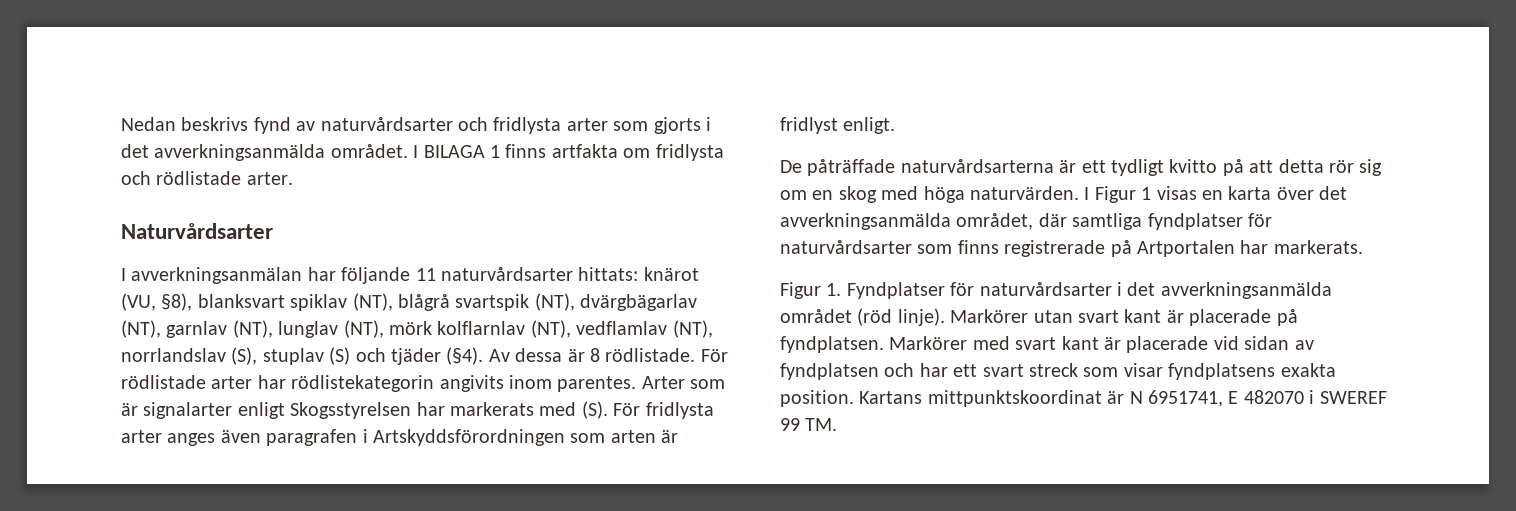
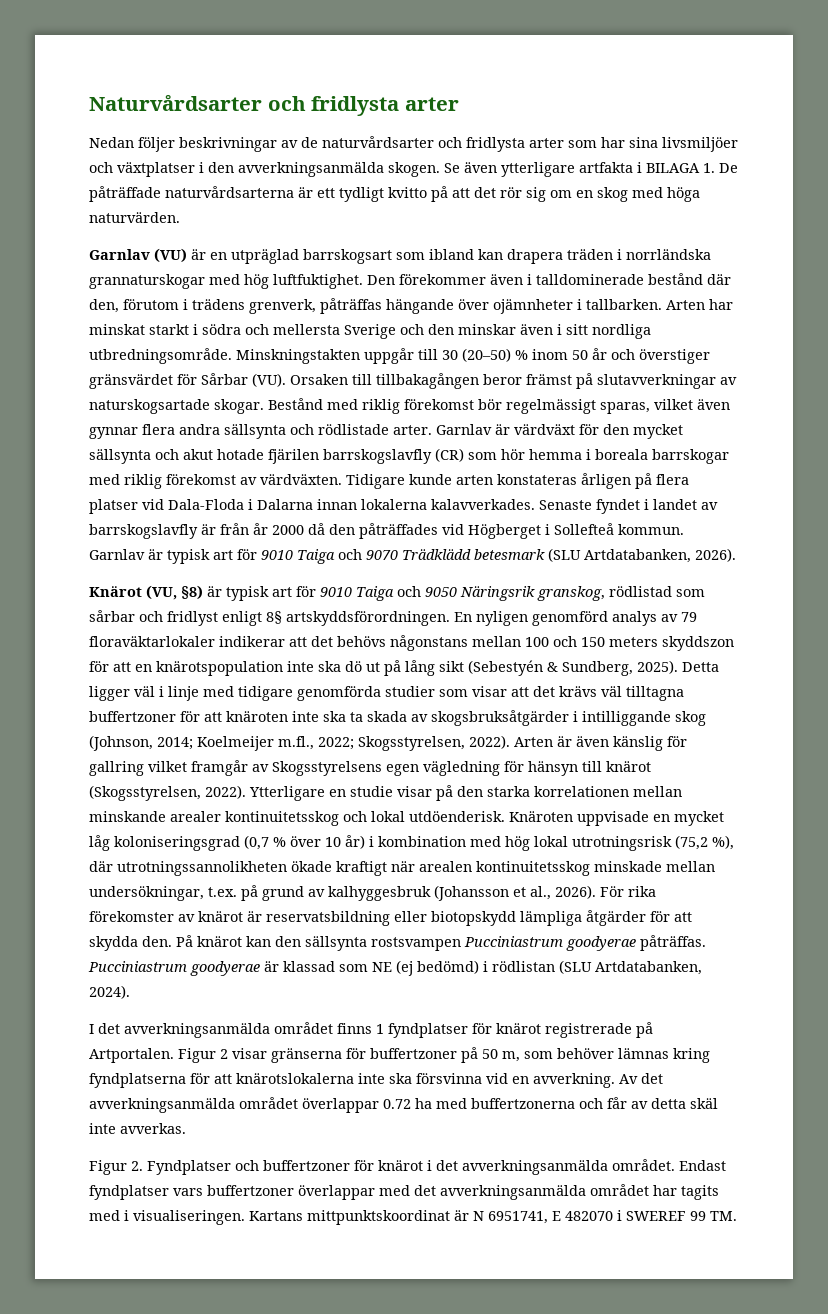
[121,117,316,134] Nedan beskrivs fynd av -> [89,94,459,116] [89,137,318,152] Naturvårdsarter och fridlysta arter // Nedan följer beskrivningar av de
[653,117,711,134] [121,144,724,161] [121,171,293,185] [121,223,273,239] [121,267,699,284] [121,293,698,311] [121,320,713,338] [121,347,728,365] [121,375,726,392] [121,401,714,419] [121,429,679,446] [780,117,896,134] gjorts i det avverkningsanmälda området. I BILAGA 1 finns artfakta om fridlysta och rödlistade arter. // Naturvårdsarter // I avverkningsanmälan har följande 11 naturvårdsarter hittats: knärot (VU, §8), blanksvart spiklav (NT), blågrå svartspik (NT), dvärgbägarlav (NT), garnlav (NT), lunglav (NT), mörk kolflarnlav (NT), vedflamlav (NT), norrlandslav (S), stuplav (S) och tjäder (§4). Av dessa är 8 rödlistade. För rödlistade arter har rödlistekategorin angivits inom parentes. Arter som är signalarter enligt Skogsstyrelsen har markerats med (S). För fridlysta arter anges även paragrafen i Artskyddsförordningen som arten är fridlyst enligt. // -> [601,137,738,152] [89,162,715,177] har sina livsmiljöer och växtplatser i den avverkningsanmälda skogen. Se även ytterligare artfakta i BILAGA 1.
[1278,159,1324,173] detta -> [474,187,496,198] det
[1084,186,1348,203] [780,213,1272,230] [780,240,1363,257] [780,282,1332,299] [780,308,1298,326] [780,336,1314,353] [780,363,1336,380] [780,390,854,407] I Figur 1 visas en karta över det avverkningsanmälda området, där samtliga fyndplatser för naturvårdsarter som finns registrerade på Artportalen har markerats. // Figur 1. Fyndplatser för naturvårdsarter i det avverkningsanmälda området (röd linje). Markörer utan svart kant är placerade på fyndplatsen. Markörer med svart kant är placerade vid sidan av fyndplatsen och har ett svart streck som visar fyndplatsens exakta position. -> [89,248,711,264] [89,273,731,289] [89,298,733,314] [89,324,651,339] [89,348,710,364] [89,373,737,389] [89,398,730,414] [89,424,683,439] [89,448,729,464] [89,473,689,489] [89,499,718,514] [89,523,684,539] [89,548,736,564] [89,585,705,601] [89,610,697,626] [89,635,734,651] [89,660,719,676] [89,686,684,701] [89,710,706,726] [89,735,687,751] [89,760,651,776] [89,785,682,801] [89,811,724,826] [89,835,734,851] [89,861,715,876] [89,885,656,901] [89,910,692,926] [89,935,706,951] [88,960,702,976] [89,985,130,999] [89,1022,653,1038] [89,1047,710,1063] [89,1073,663,1088] [89,1097,718,1113] [89,1123,186,1134] [89,1159,726,1175] [89,1184,719,1200] [89,1210,245,1225] // Garnlav (VU) är en utpräglad barrskogsart som ibland kan drapera träden i norrländska grannaturskogar med hög luftfuktighet. Den förekommer även i talldominerade bestånd där den, förutom i trädens grenverk, påträffas hängande över ojämnheter i tallbarken. Arten har minskat starkt i södra och mellersta Sverige och den minskar även i sitt nordliga utbredningsområde. Minskningstakten uppgår till 30 (20–50) % inom 50 år och överstiger gränsvärdet för Sårbar (VU). Orsaken till tillbakagången beror främst på slutavverkningar av naturskogsartade skogar. Bestånd med riklig förekomst bör regelmässigt sparas, vilket även gynnar flera andra sällsynta och rödlistade arter. Garnlav är värdväxt för den mycket sällsynta och akut hotade fjärilen barrskogslavfly (CR) som hör hemma i boreala barrskogar med riklig förekomst av värdväxten. Tidigare kunde arten konstateras årligen på flera platser vid Dala-Floda i Dalarna innan lokalerna kalavverkades. Senaste fyndet i landet av barrskogslavfly är från år 2000 då den påträffades vid Högberget i Sollefteå kommun. Garnlav är typisk art för 9010 Taiga och 9070 Trädklädd betesmark (SLU Artdatabanken, 2026). // Knärot (VU, §8) är typisk art för 9010 Taiga och 9050 Näringsrik granskog, rödlistad som sårbar och fridlyst enligt 8§ artskyddsförordningen. En nyligen genomförd analys av 79 floraväktarlokaler indikerar att det behövs någonstans mellan 100 och 150 meters skyddszon för att en knärotspopulation inte ska dö ut på lång sikt (Sebestyén & Sundberg, 2025). Detta ligger väl i linje med tidigare genomförda studier som visar att det krävs väl tilltagna buffertzoner för att knäroten inte ska ta skada av skogsbruksåtgärder i intilliggande skog (Johnson, 2014; Koelmeijer m.fl., 2022; Skogsstyrelsen, 2022). Arten är även känslig för gallring vilket framgår av Skogsstyrelsens egen vägledning för hänsyn till knärot (Skogsstyrelsen, 2022). Ytterligare en studie visar på den starka korrelationen mellan minskande arealer kontinuitetsskog och lokal utdöenderisk. Knäroten uppvisade en mycket låg koloniseringsgrad (0,7 % över 10 år) i kombination med hög lokal utrotningsrisk (75,2 %), där utrotningssannolikheten ökade kraftigt när arealen kontinuitetsskog minskade mellan undersökningar, t.ex. på grund av kalhyggesbruk (Johansson et al., 2026). För rika förekomster av knärot är reservatsbildning eller biotopskydd lämpliga åtgärder för att skydda den. På knärot kan den sällsynta rostsvampen Pucciniastrum goodyerae påträffas. Pucciniastrum goodyerae är klassad som NE (ej bedömd) i rödlistan (SLU Artdatabanken, 2024). // I det avverkningsanmälda området finns 1 fyndplatser för knärot registrerade på Artportalen. Figur 2 visar gränserna för buffertzoner på 50 m, som behöver lämnas kring fyndplatserna för att knärotslokalerna inte ska försvinna vid en avverkning. Av det avverkningsanmälda området överlappar 0.72 ha med buffertzonerna och får av detta skäl inte avverkas. // Figur 2. Fyndplatser och buffertzoner för knärot i det avverkningsanmälda området. Endast fyndplatser vars buffertzoner överlappar med det avverkningsanmälda området har tagits med i visualiseringen.

